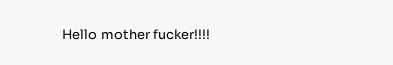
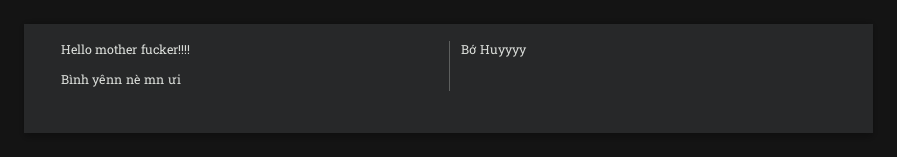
(211, 34) none -> [61,74,181,87] [461,44,528,57] // Bình yênn nè mn ưi // Bớ Huyyyy

